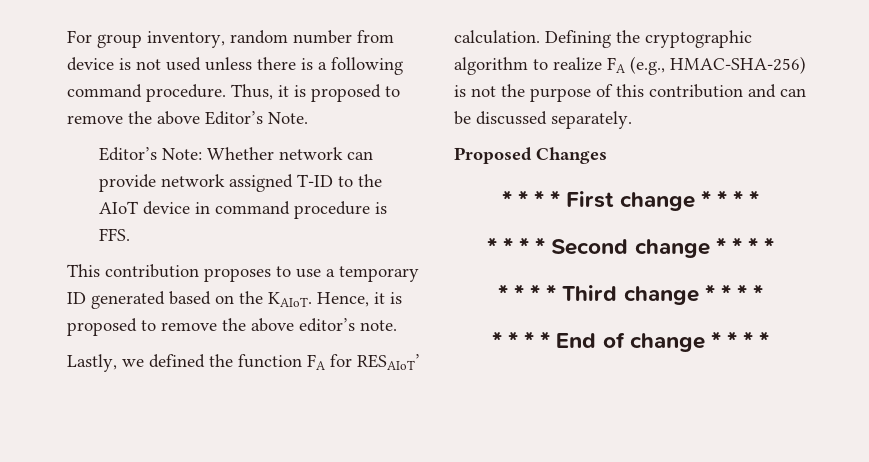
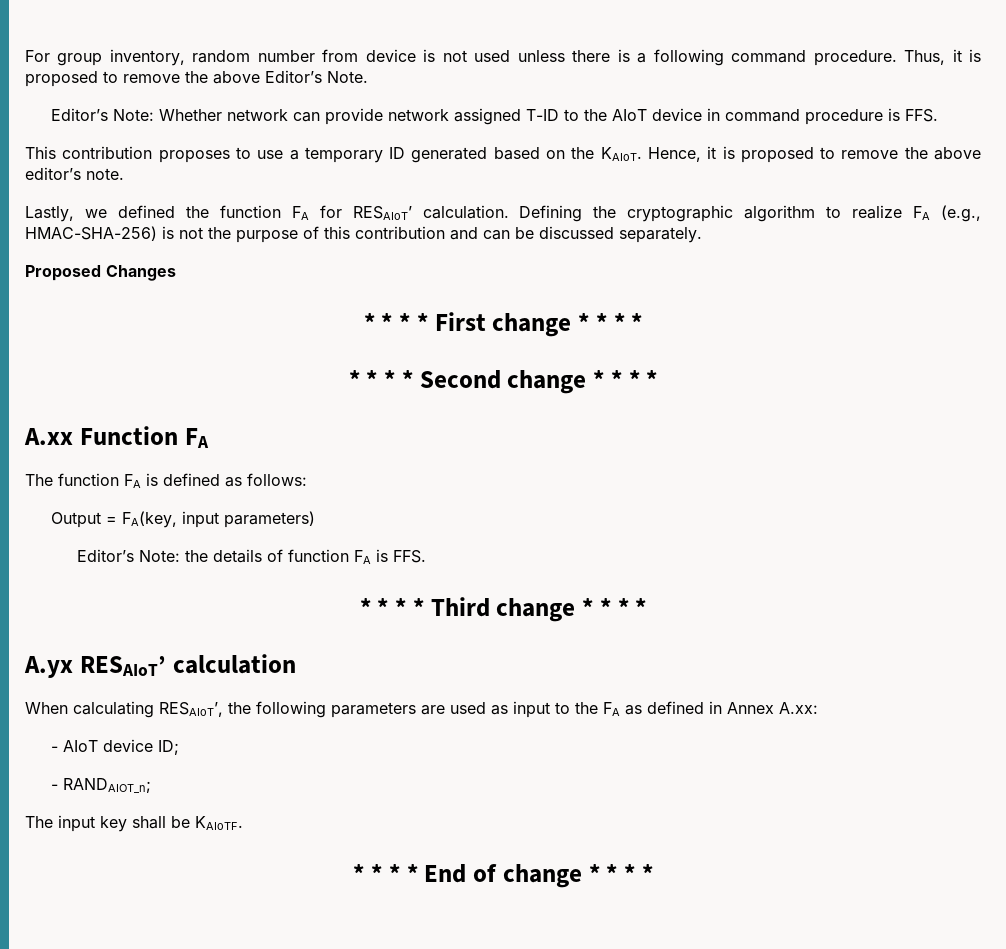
(774, 245) none -> [24,426,209,448] [25,473,307,488] [51,511,316,528] [77,549,427,564] // A.xx Function FA // The function FA is defined as follows: // Output = FA(key, input parameters) // Editor’s Note: the details of function FA is FFS.
(763, 292) none -> [24,654,296,678] [25,701,818,718] [51,739,180,755] [51,778,152,793] [25,815,243,832] // A.yx RESAIoT’ calculation // When calculating RESAIoT’, the following parameters are used as input to the FA as defined in Annex A.xx: // - AIoT device ID; // - RANDAIOT_n; // The input key shall be KAIoTF.

